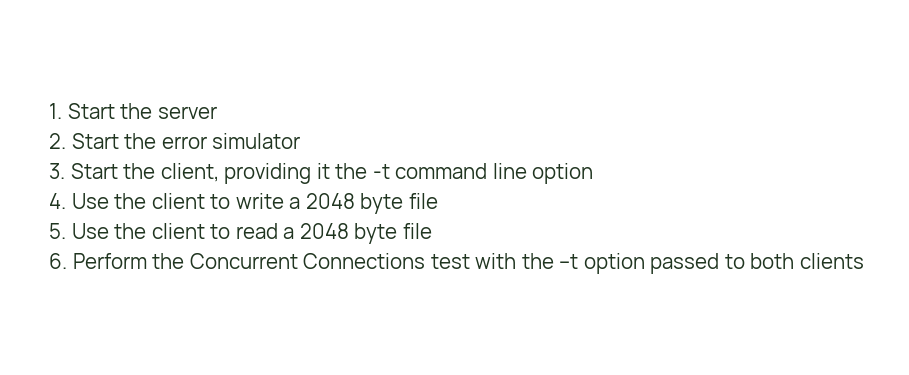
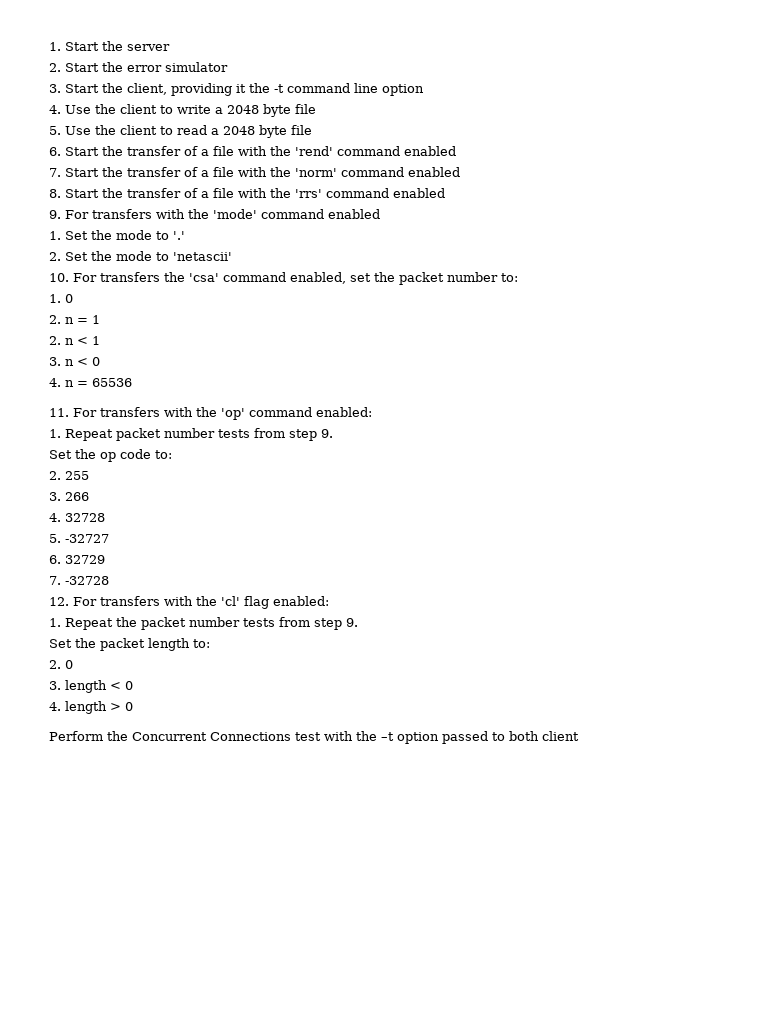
(67, 261) none -> [65,146,456,156] [49,167,460,177] [49,188,445,198] [49,209,380,219] [49,230,185,240] [49,251,232,261] [49,272,518,285] [49,294,73,303] [49,315,100,324] [49,336,100,345] [49,357,100,366] [49,378,132,387] [49,407,372,420] [49,428,333,441] [49,449,172,462] [49,471,89,480] [49,492,89,501] [49,513,105,522] [49,534,109,543] [49,555,105,564] [49,576,109,585] [49,596,329,609] [49,617,358,630] [49,638,210,651] [49,660,73,669] [49,680,133,693] [49,701,133,714] Start the transfer of a file with the 'rend' command enabled // 7. Start the transfer of a file with the 'norm' command enabled // 8. Start the transfer of a file with the 'rrs' command enabled // 9. For transfers with the 'mode' command enabled // 1. Set the mode to '.' // 2. Set the mode to 'netascii' // 10. For transfers the 'csa' command enabled, set the packet number to: // 1. 0 // 2. n = 1 // 2. n < 1 // 3. n < 0 // 4. n = 65536 // 11. For transfers with the 'op' command enabled: // 1. Repeat packet number tests from step 9. // Set the op code to: // 2. 255 // 3. 266 // 4. 32728 // 5. -32727 // 6. 32729 // 7. -32728 // 12. For transfers with the 'cl' flag enabled: // 1. Repeat the packet number tests from step 9. // Set the packet length to: // 2. 0 // 3. length < 0 // 4. length > 0 //
[799,253,864,269] clients -> [542,731,579,741] client

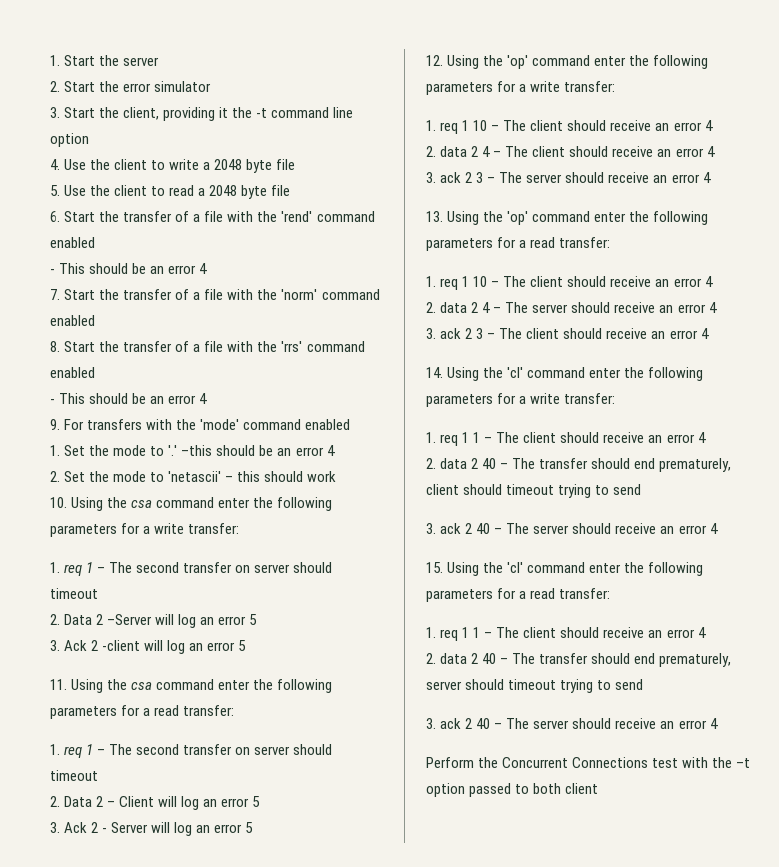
(456, 151) none -> [50,263,208,274] // - This should be an error 4
(445, 193) none -> [50,393,208,404] // - This should be an error 4
(185, 235) none -> [181,445,335,456] –this should be an error 4
[49,272,518,285] [49,294,73,303] [49,315,100,324] [49,336,100,345] [49,357,100,366] [49,378,132,387] [49,407,372,420] [49,428,333,441] [49,449,172,462] [49,471,89,480] [49,492,89,501] [49,513,105,522] [49,534,109,543] [49,555,105,564] [49,576,109,585] [49,596,329,609] [49,617,358,630] [49,638,210,651] [49,660,73,669] [49,680,133,693] [49,701,133,714] // 10. For transfers the 'csa' command enabled, set the packet number to: // 1. 0 // 2. n = 1 // 2. n < 1 // 3. n < 0 // 4. n = 65536 // 11. For transfers with the 'op' command enabled: // 1. Repeat packet number tests from step 9. // Set the op code to: // 2. 255 // 3. 266 // 4. 32728 // 5. -32727 // 6. 32729 // 7. -32728 // 12. For transfers with the 'cl' flag enabled: // 1. Repeat the packet number tests from step 9. // Set the packet length to: // 2. 0 // 3. length < 0 // 4. length > 0 -> [225,471,337,482] [50,497,333,511] [50,523,240,537] [50,562,333,576] [50,588,98,599] [50,614,258,628] [50,640,247,654] [50,679,333,693] [50,705,235,719] [50,744,333,758] [50,770,98,781] [50,796,261,810] [50,822,254,836] [426,55,709,69] [426,81,616,95] [426,120,713,134] [426,146,715,157] [426,172,711,183] [426,211,709,225] [426,237,611,251] [426,276,713,290] [426,302,717,313] [426,328,709,339] [426,367,704,381] [426,393,616,407] [426,432,706,446] [426,458,732,472] [426,484,642,498] [426,523,718,534] [426,562,704,576] [426,588,611,602] [426,627,706,641] [426,653,732,667] [426,679,644,693] [426,718,718,729] – this should work // 10. Using the csa command enter the following parameters for a write transfer: // 1. req 1 – The second transfer on server should timeout // 2. Data 2 –Server will log an error 5 // 3. Ack 2 -client will log an error 5 // 11. Using the csa command enter the following parameters for a read transfer: // 1. req 1 – The second transfer on server should timeout // 2. Data 2 – Client will log an error 5 // 3. Ack 2 - Server will log an error 5 // 12. Using the 'op' command enter the following parameters for a write transfer: // 1. req 1 10 – The client should receive an error 4 // 2. data 2 4 – The client should receive an error 4 // 3. ack 2 3 – The server should receive an error 4 // 13. Using the 'op' command enter the following parameters for a read transfer: // 1. req 1 10 – The client should receive an error 4 // 2. data 2 4 – The server should receive an error 4 // 3. ack 2 3 – The client should receive an error 4 // 14. Using the 'cl' command enter the following parameters for a write transfer: // 1. req 1 1 – The client should receive an error 4 // 2. data 2 40 – The transfer should end prematurely, client should timeout trying to send // 3. ack 2 40 – The server should receive an error 4 // 15. Using the 'cl' command enter the following parameters for a read transfer: // 1. req 1 1 – The client should receive an error 4 // 2. data 2 40 – The transfer should end prematurely, server should timeout trying to send // 3. ack 2 40 – The server should receive an error 4

